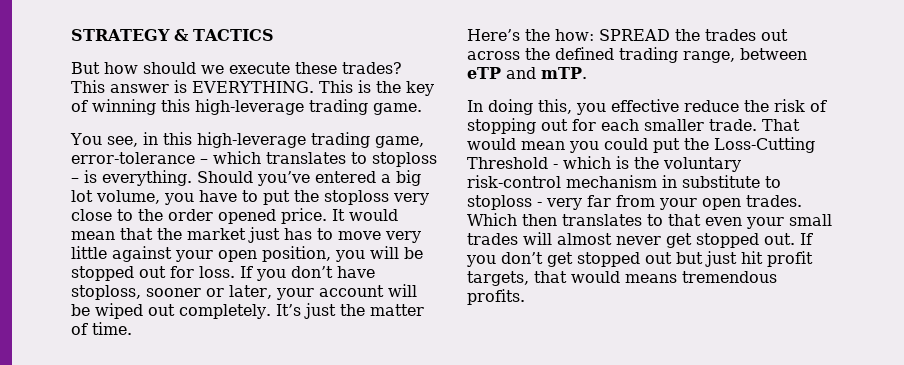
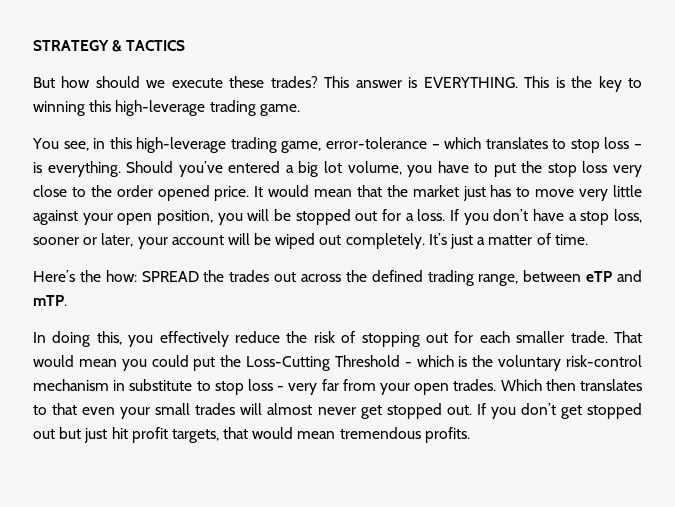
[71,100,88,112] of -> [628,78,643,88] to
[372,152,437,167] stoploss -> [570,137,630,153] stop loss
[324,190,389,205] stoploss -> [547,161,608,177] stop loss
(194, 272) none -> [405,213,414,221] a
[71,285,141,300] stoploss, -> [568,209,642,225] a stop loss,
[339,304,365,316] the -> [477,237,486,245] a
[611,99,679,112] effective -> [159,331,229,347] effectively
[467,195,532,210] stoploss -> [214,379,273,395] stop loss
[625,274,677,283] means -> [297,431,336,439] mean

